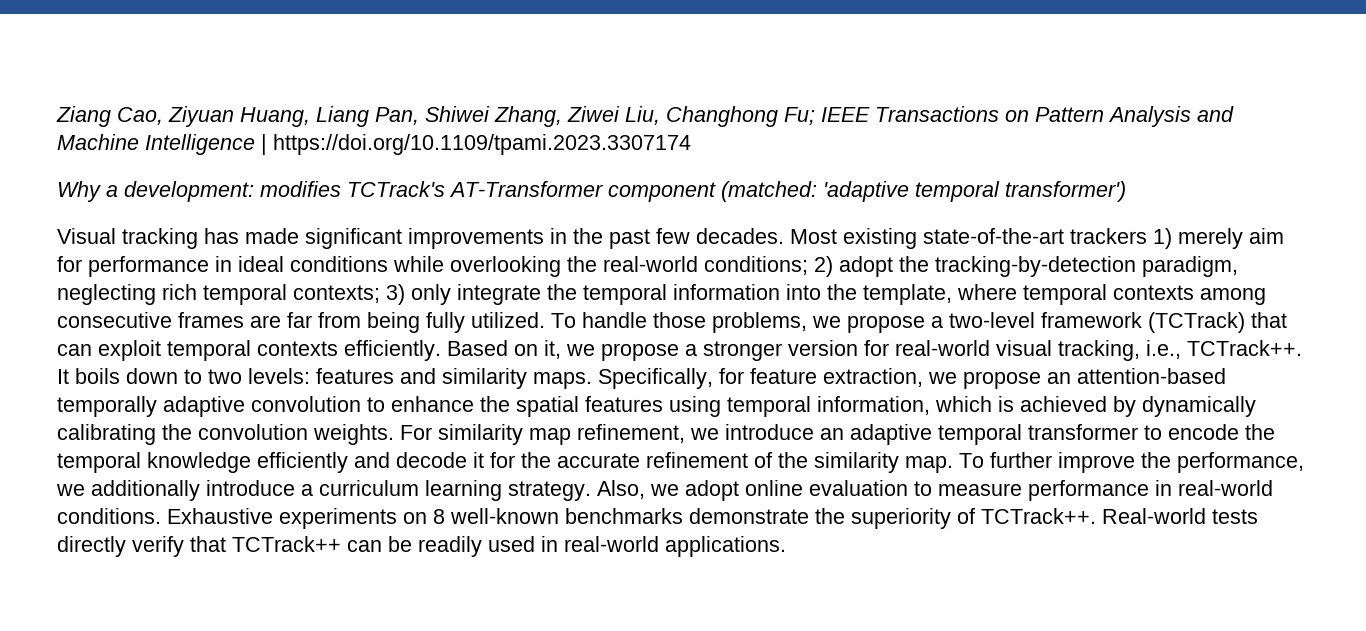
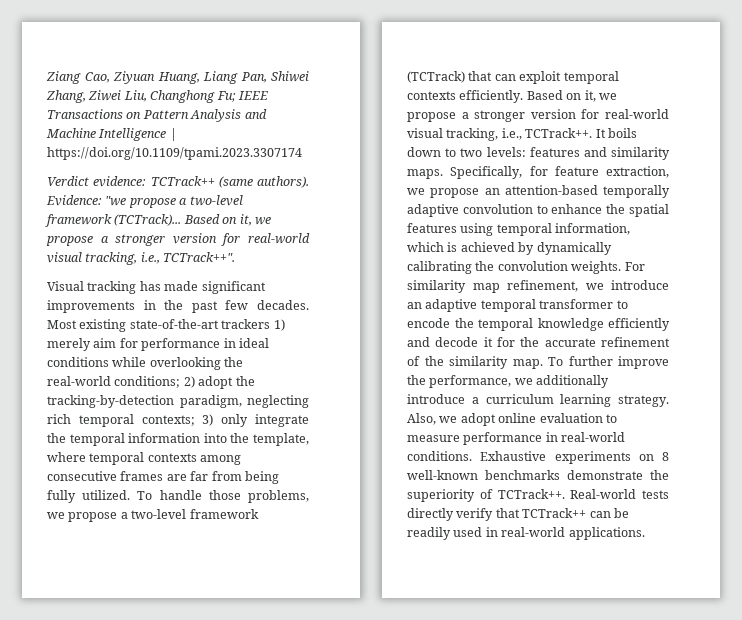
[57,181,1126,202] Why a development: modifies TCTrack's AT-Transformer component (matched: 'adaptive temporal transformer') -> [47,176,309,188] [46,195,243,208] [45,214,271,227] [46,233,310,246] [47,252,236,265] Verdict evidence: TCTrack++ (same authors). Evidence: "we propose a two-level framework (TCTrack)... Based on it, we propose a stronger version for real-world visual tracking, i.e., TCTrack++".

